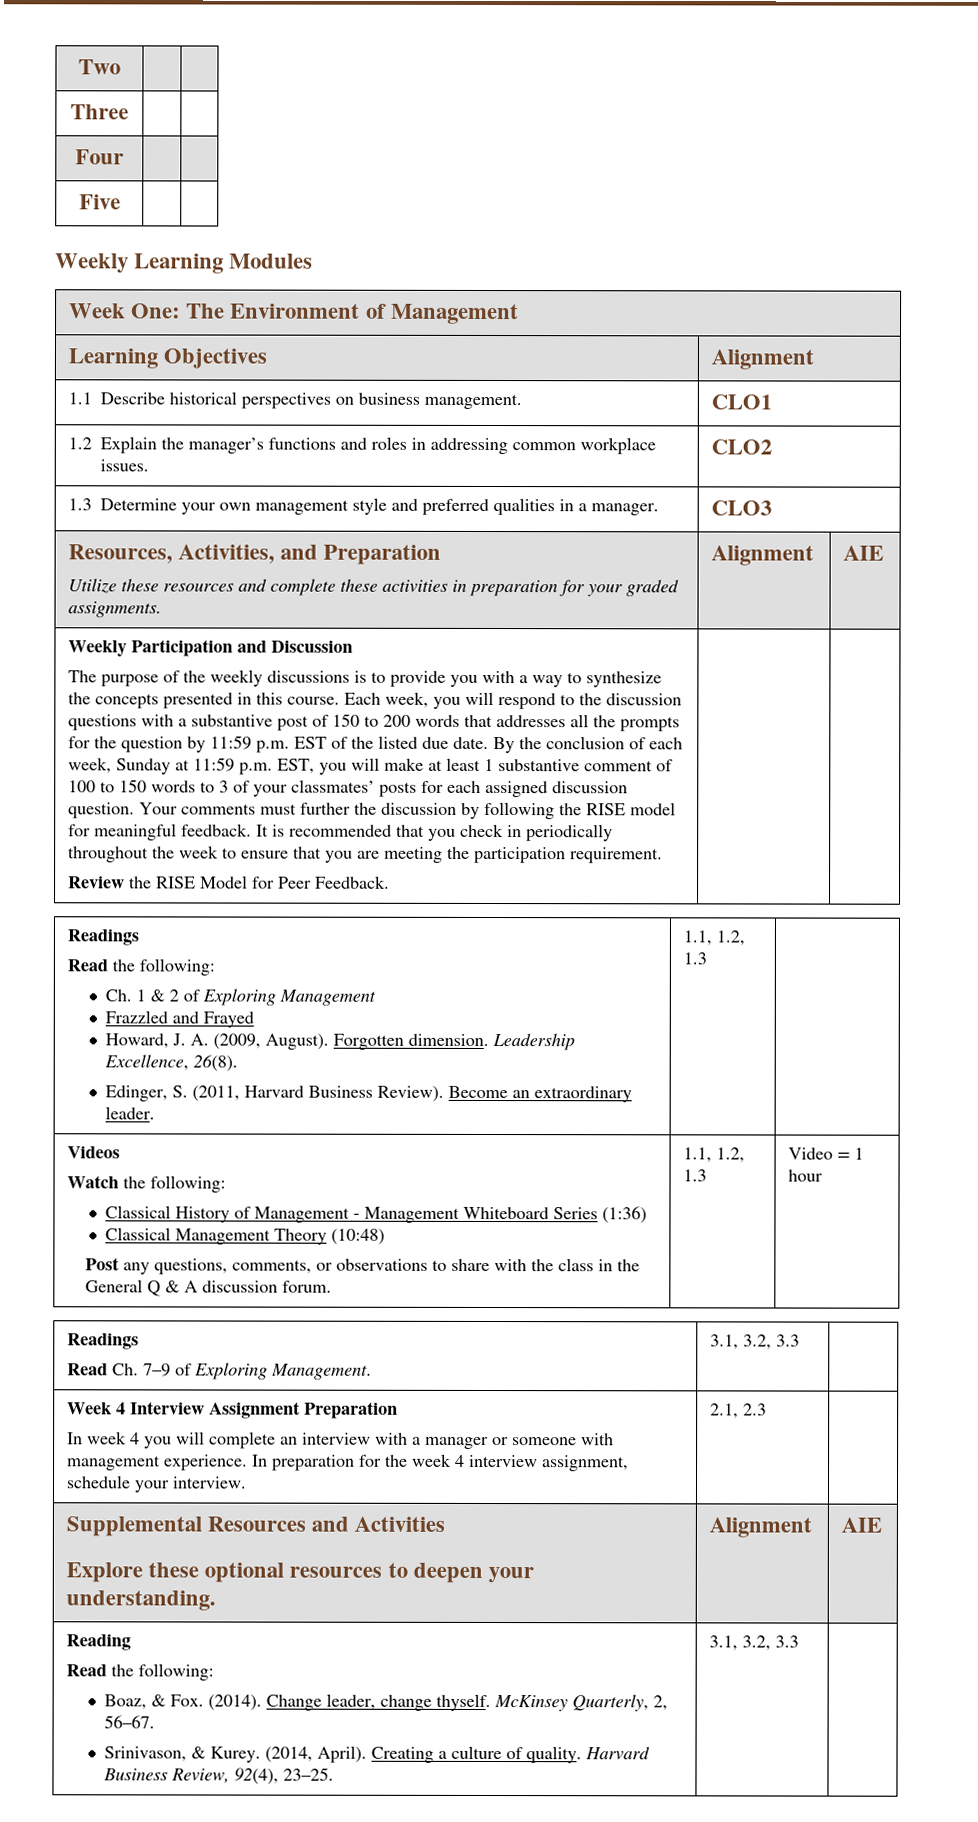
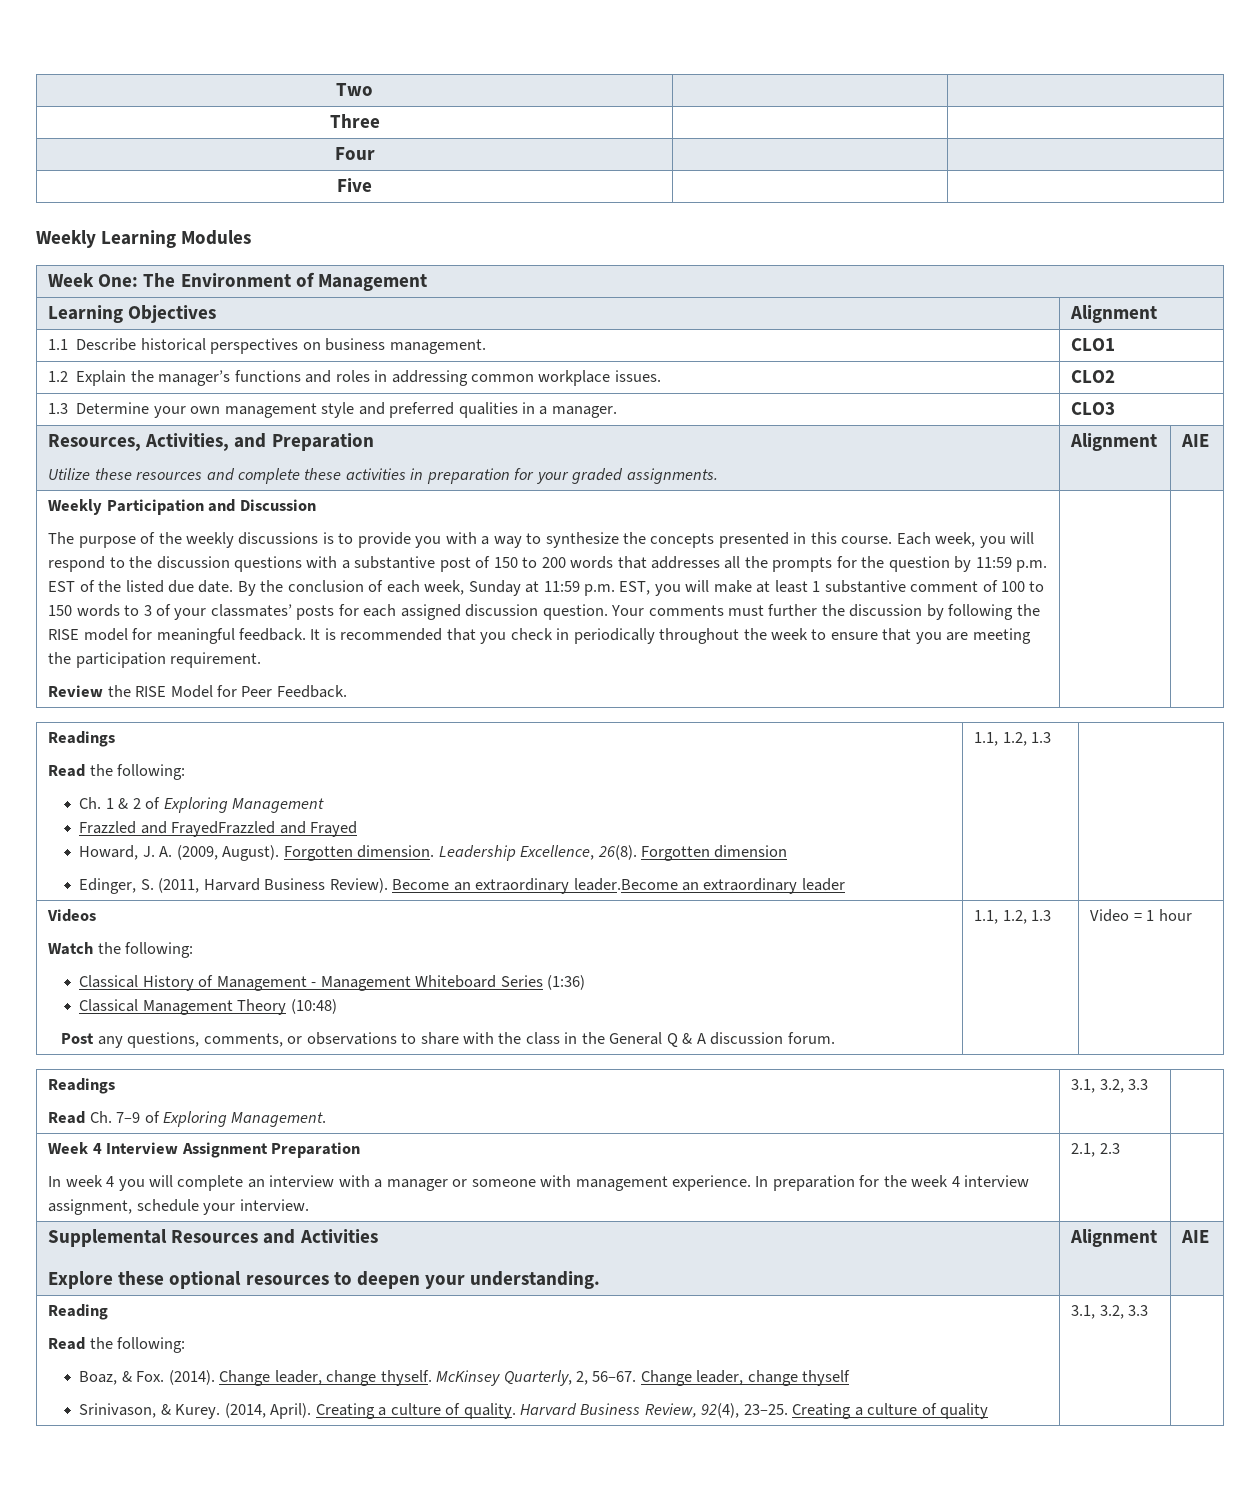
(200, 1017) none -> [171,821,306,837] FrayedFrazzled and
(239, 1063) none -> [641,845,788,861] Forgotten dimension
[105,1106,156,1120] leader. -> [573,878,845,894] leader.Become an extraordinary leader
(156, 1722) none -> [640,1370,851,1386] Change leader, change thyself
(335, 1774) none -> [792,1403,989,1419] Creating a culture of quality

